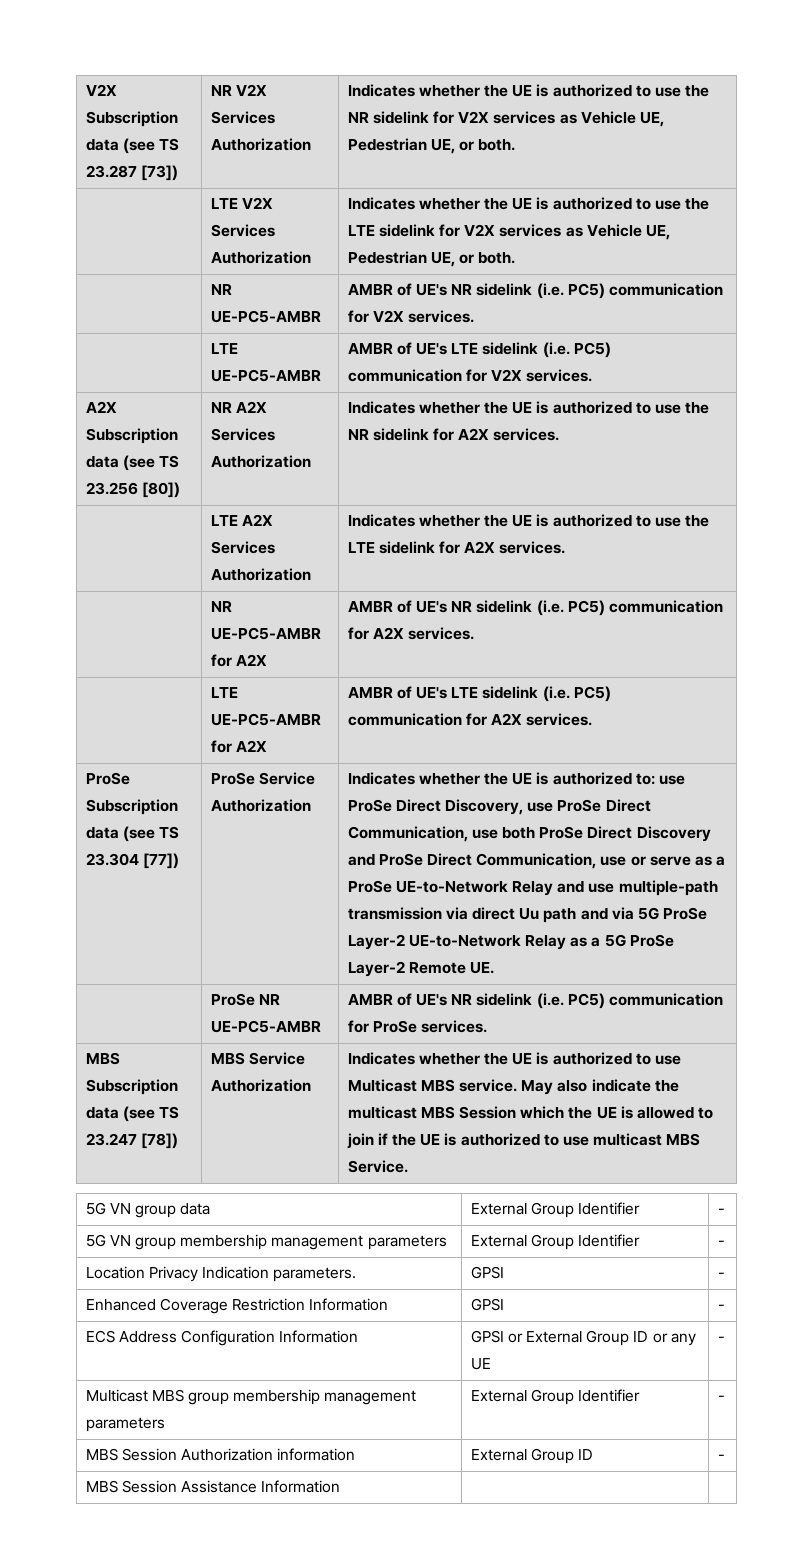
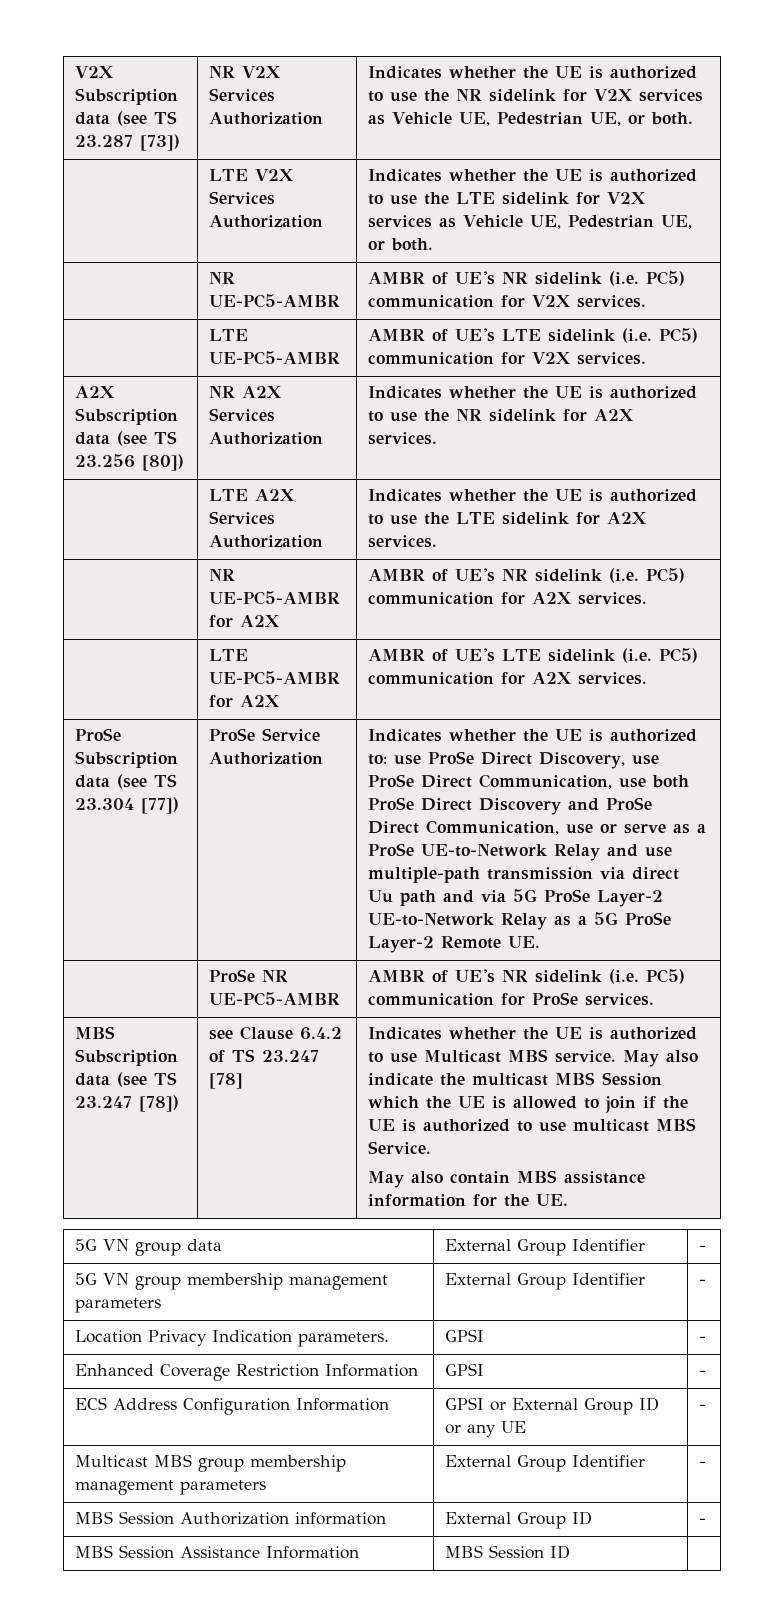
[210,1052,305,1065] [210,1079,311,1092] MBS Service Authorization -> [209,1026,343,1040] [209,1049,320,1062] [209,1073,244,1089] see Clause 6.4.2 of TS 23.247 [78]
(408, 1166) none -> [368,1170,646,1188] [368,1194,569,1207] // May also contain MBS assistance information for the UE.
(341, 1486) none -> [445,1545,571,1559] MBS Session ID

